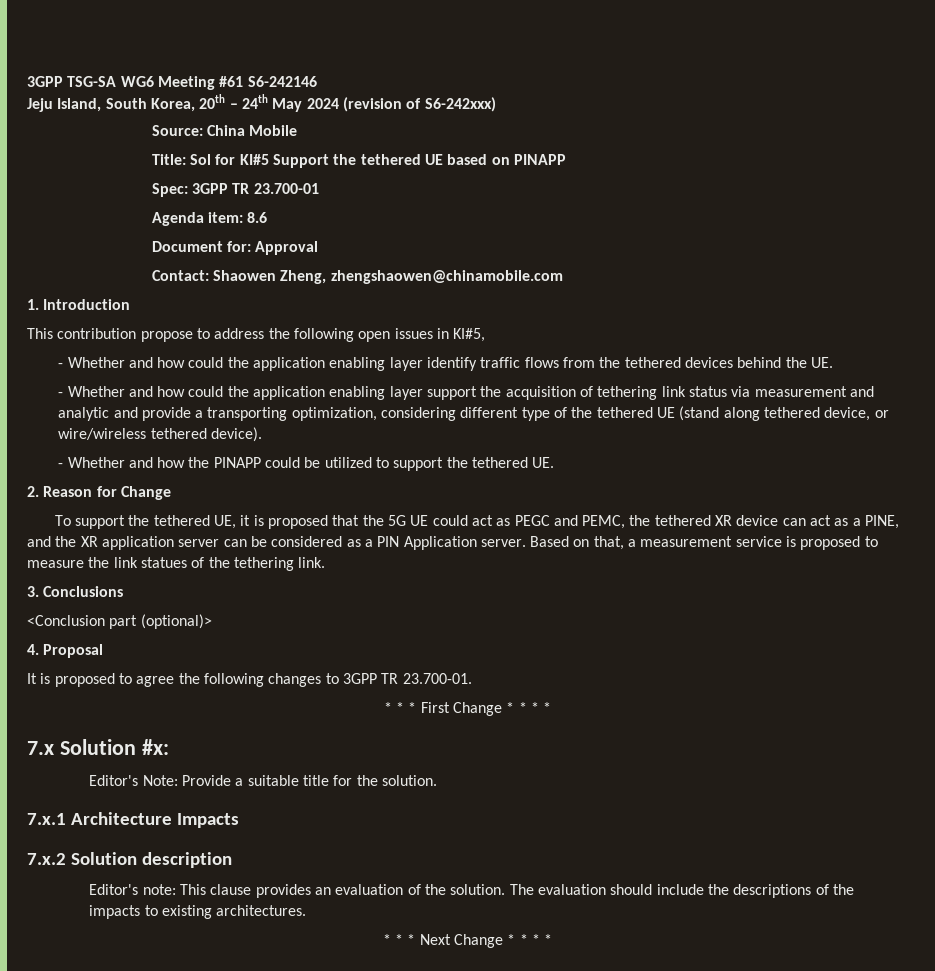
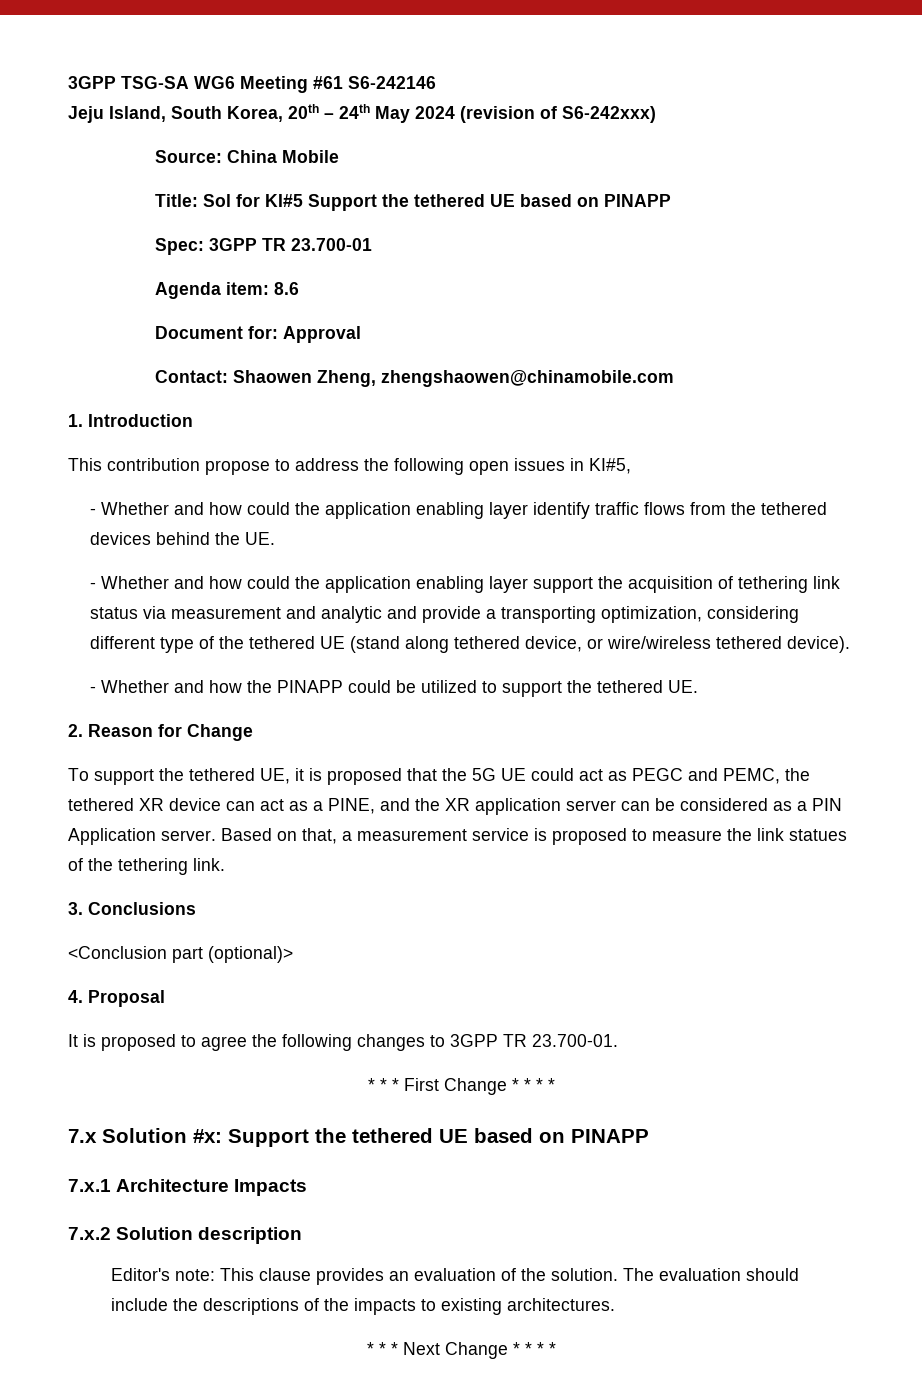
[89,775,437,786] // Editor's Note: Provide a suitable title for the solution. -> [228,1128,649,1147] Support the tethered UE based on PINAPP

